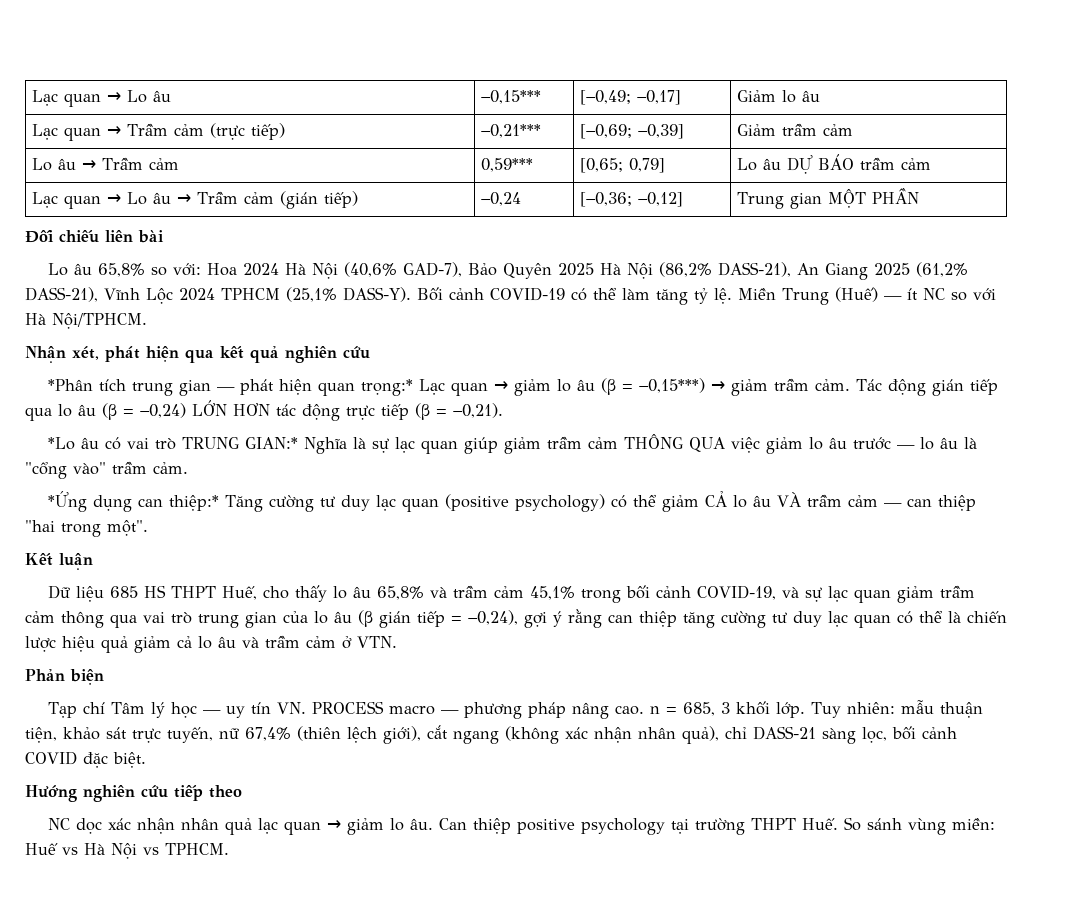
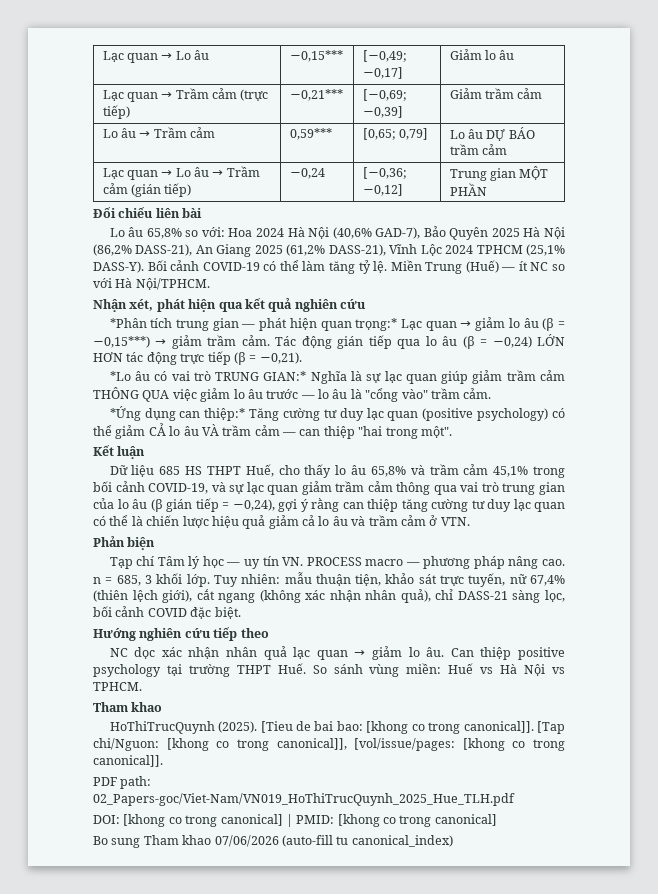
(229, 849) none -> [93,702,163,712] [109,721,565,734] [93,738,565,751] [93,755,163,767] [93,776,152,789] [93,793,515,806] [93,814,497,827] [93,835,453,848] // Tham khao // HoThiTrucQuynh (2025). [Tieu de bai bao: [khong co trong canonical]]. [Tap chi/Nguon: [khong co trong canonical]], [vol/issue/pages: [khong co trong canonical]]. // PDF path: 02_Papers-goc/Viet-Nam/VN019_HoThiTrucQuynh_2025_Hue_TLH.pdf // DOI: [khong co trong canonical] | PMID: [khong co trong canonical] // Bo sung Tham khao 07/06/2026 (auto-fill tu canonical_index)

